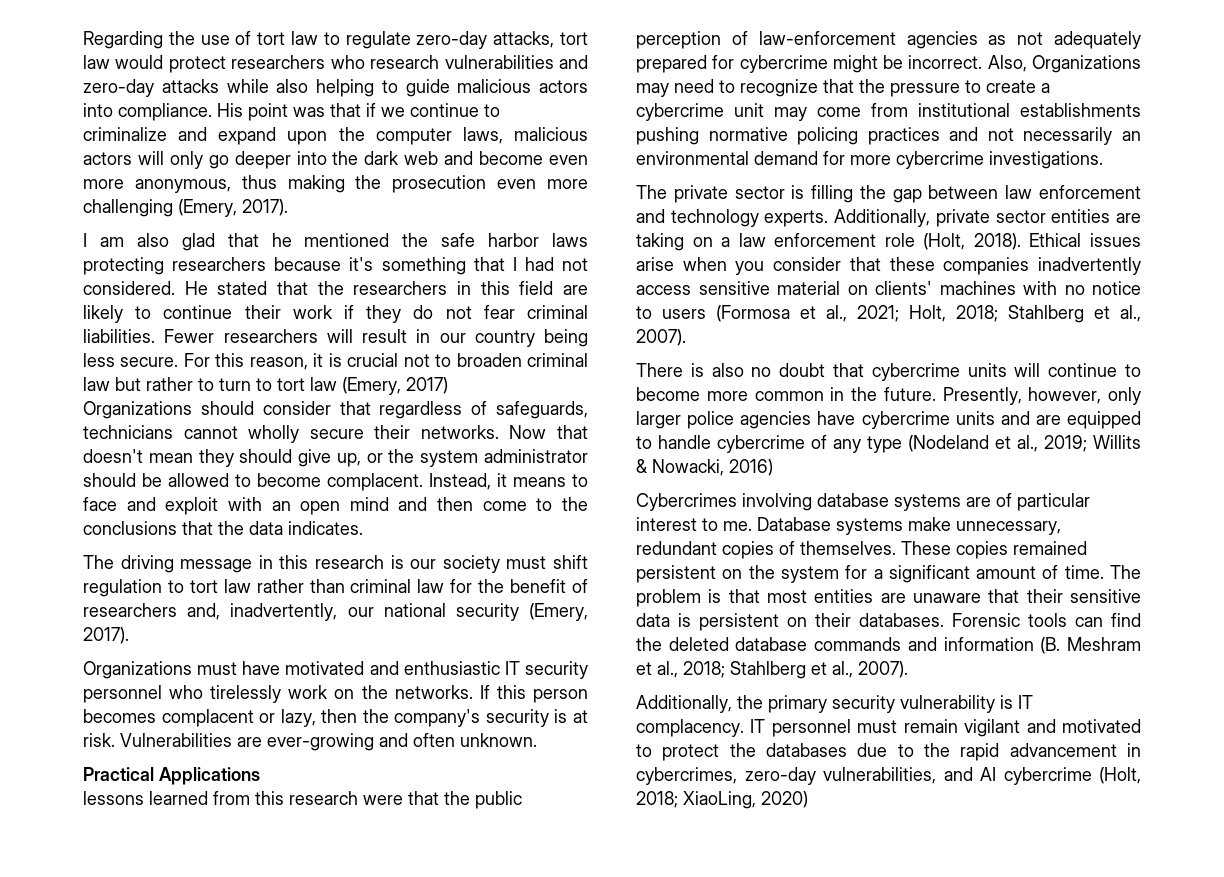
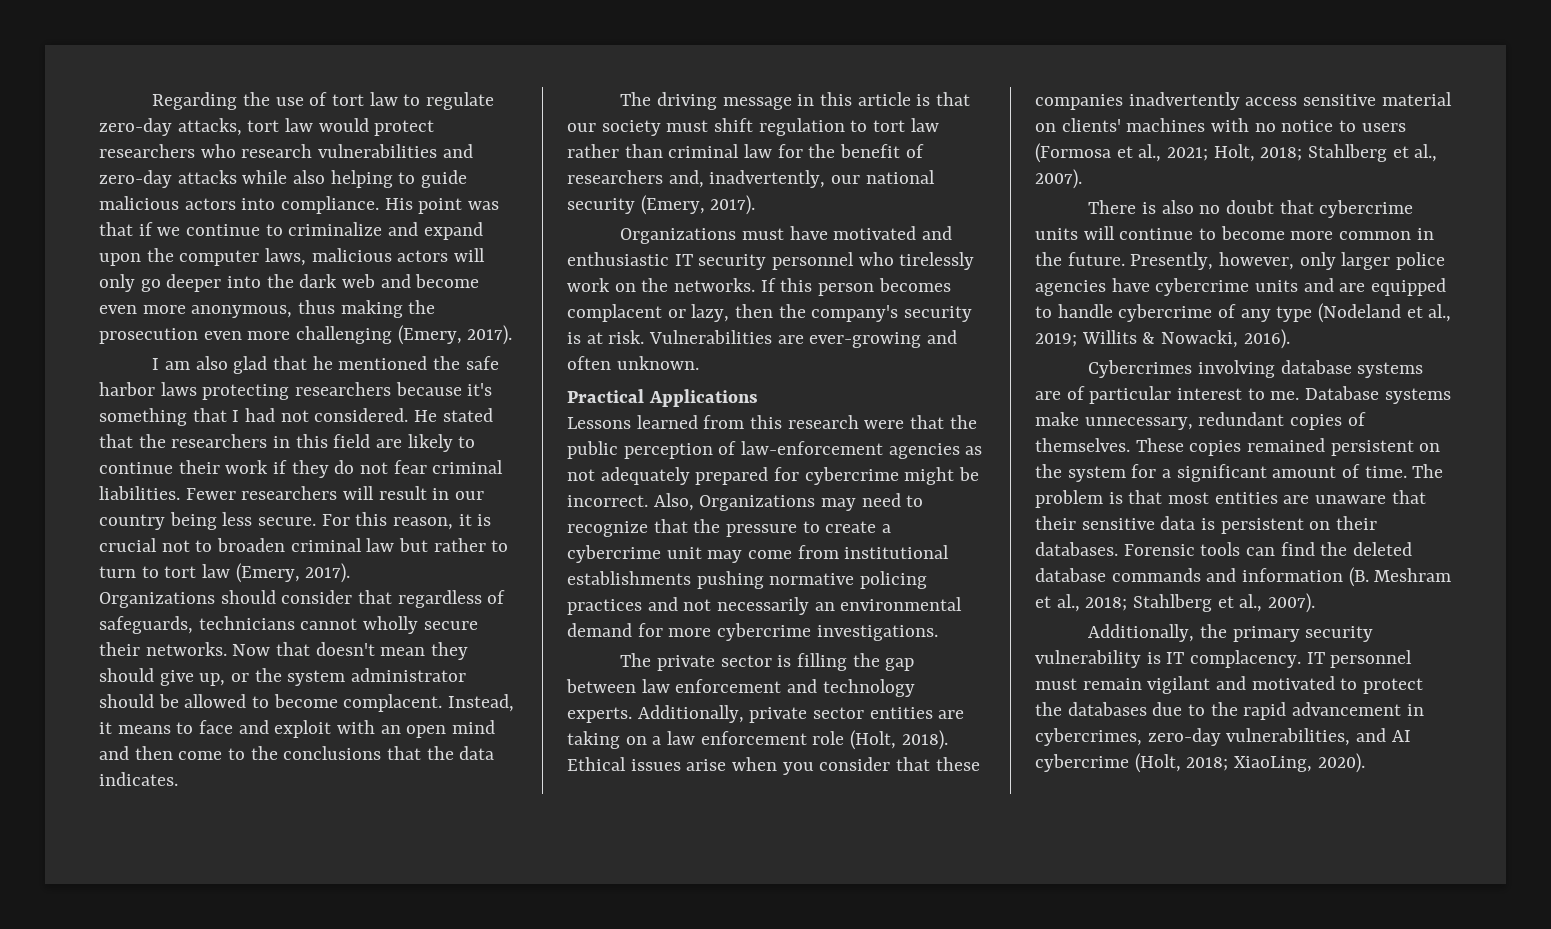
[406,377,448,394] 2017) -> [305,563,351,583] 2017).
[315,555,404,569] research is -> [857,92,970,106] article is that
[83,791,144,805] lessons -> [567,417,631,429] Lessons
[729,459,773,476] 2016) -> [1243,329,1290,349] 2016).
[761,791,808,808] 2020) -> [1317,753,1365,773] 2020).

